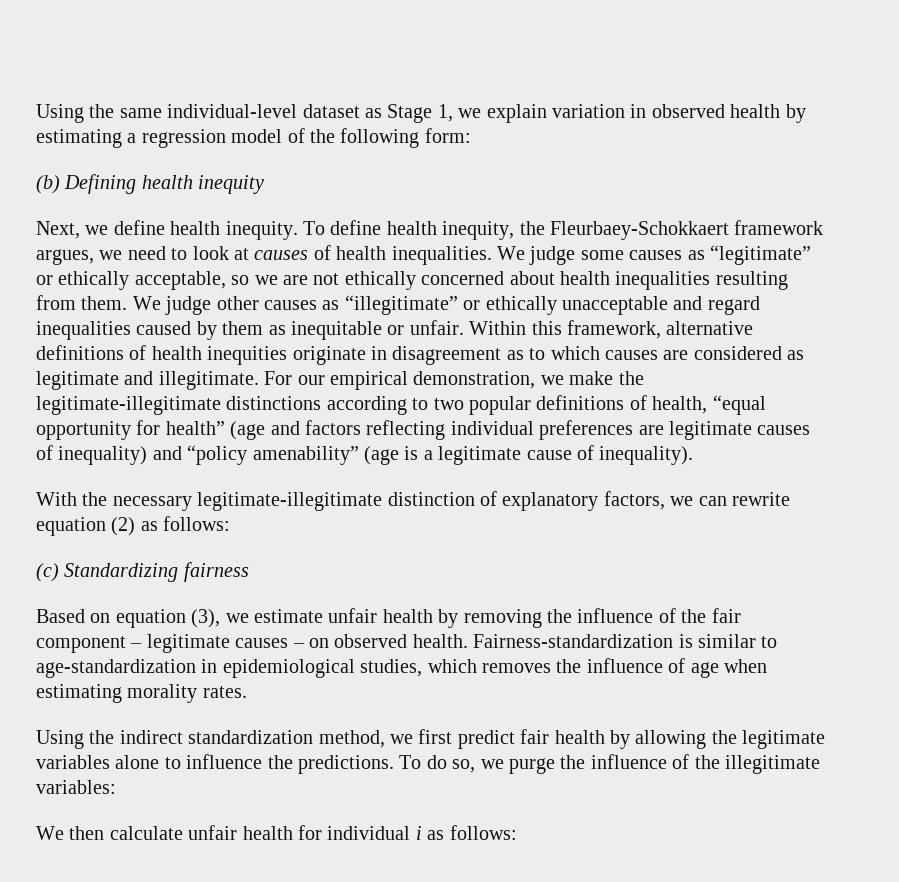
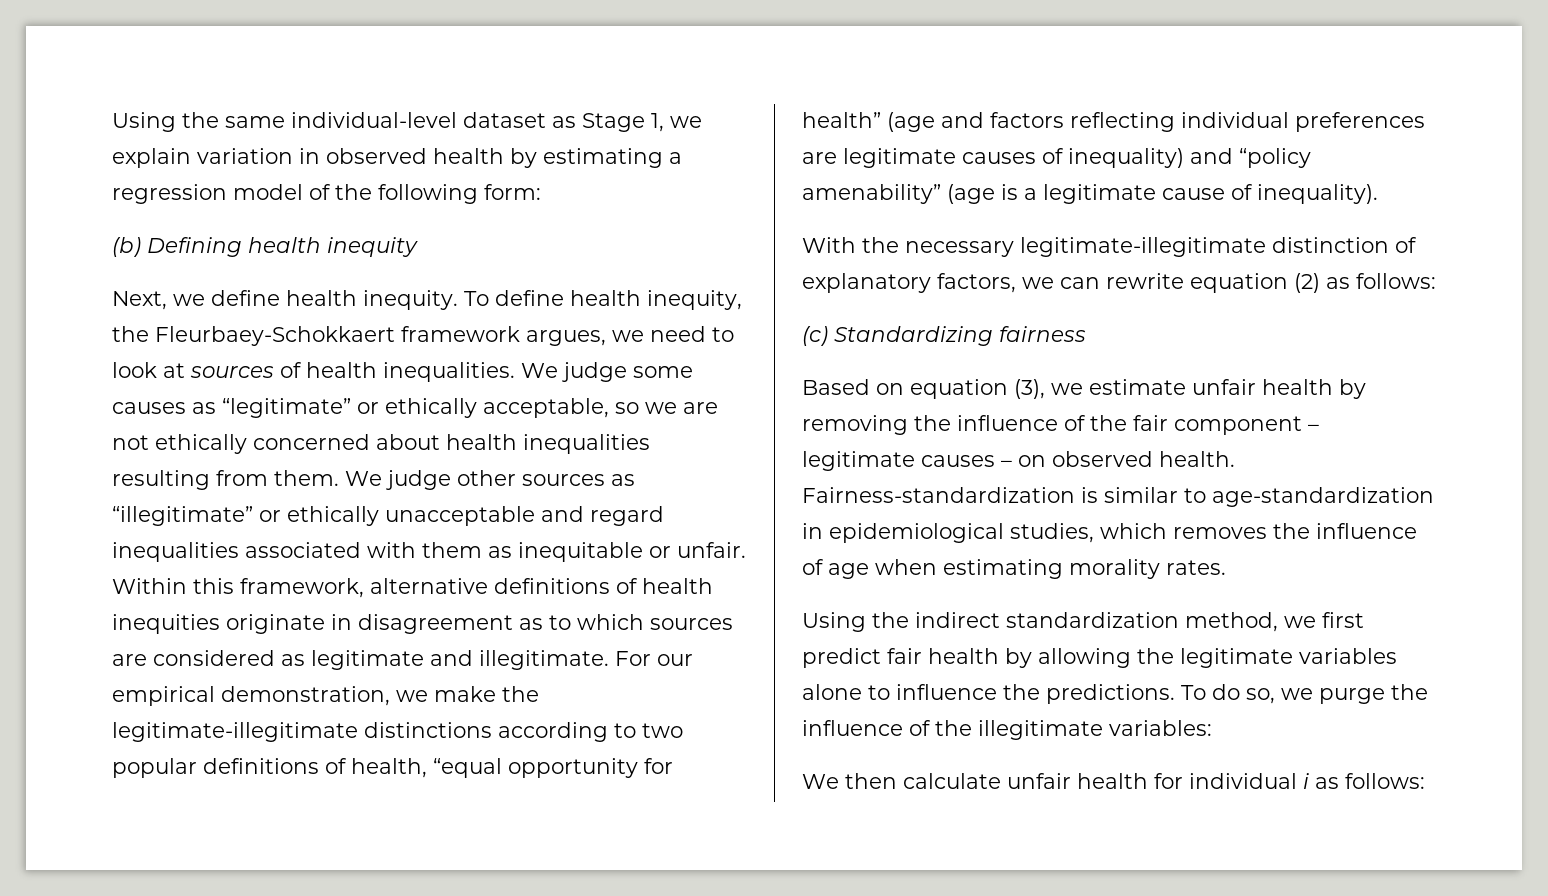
[254,250,309,260] causes -> [190,366,274,378] sources
[264,300,317,310] causes -> [522,474,605,486] sources
[136,321,217,340] caused by -> [245,542,416,558] associated with
[604,350,658,360] causes -> [650,618,733,630] sources

